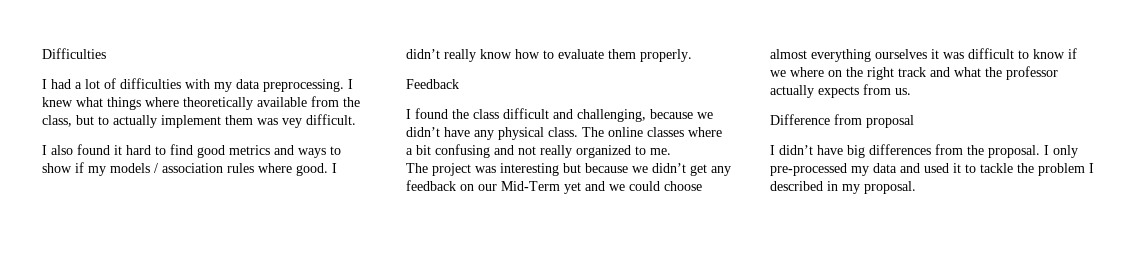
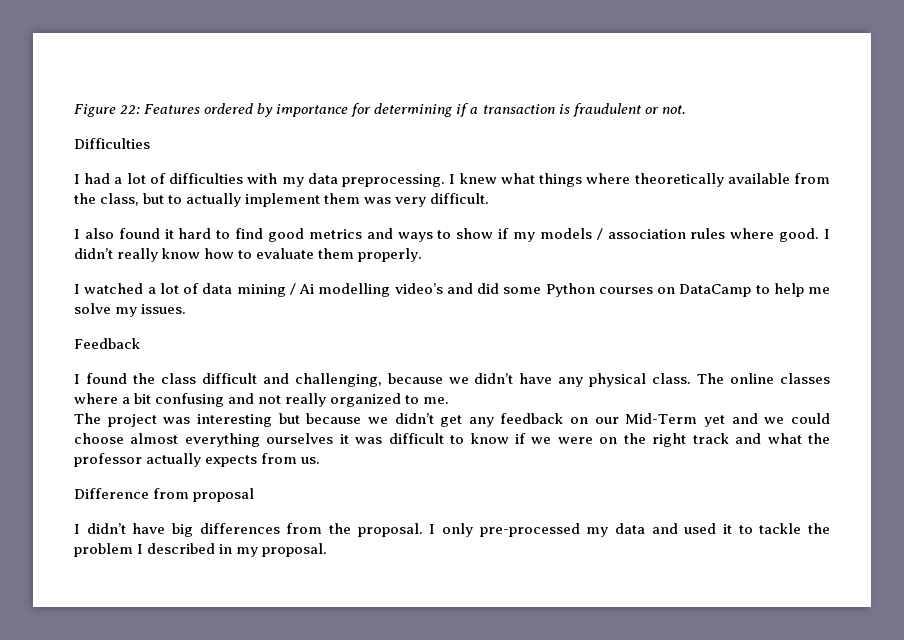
(42, 53) none -> [74,103,686,117] Figure 22: Features ordered by importance for determining if a transaction is fraudulent or not. //
[282,118,302,128] vey -> [395,197,427,207] very
(692, 55) none -> [74,283,830,297] [74,303,187,317] // I watched a lot of data mining / Ai modelling video’s and did some Python courses on DataCamp to help me solve my issues.
[790,67,824,77] where -> [557,437,593,444] were

